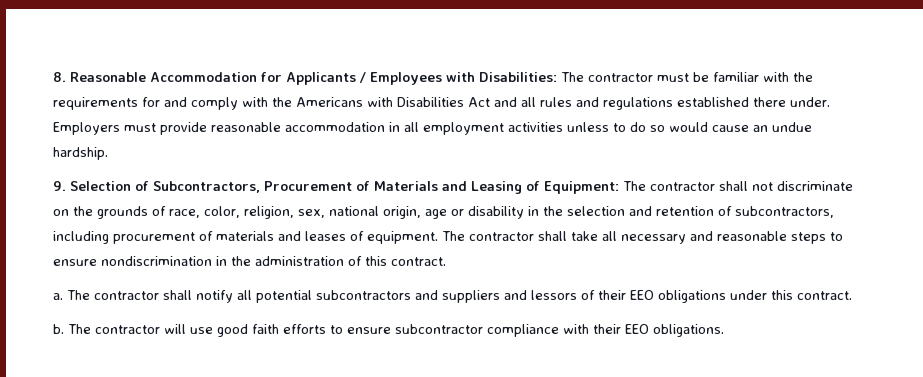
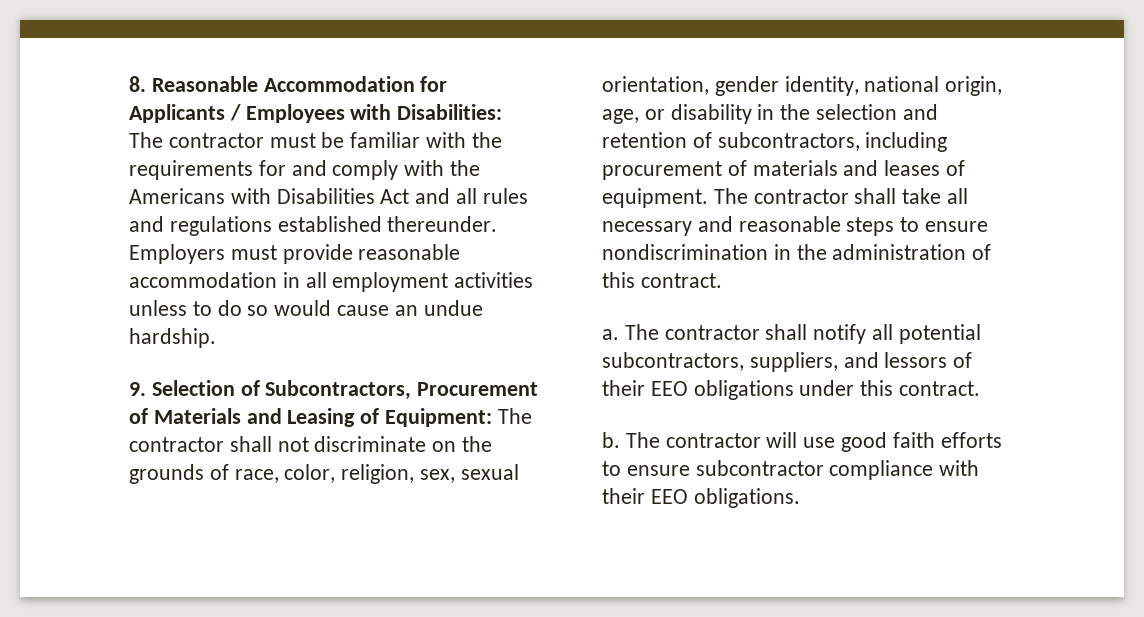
[753,97,830,107] there under. -> [387,216,498,232] thereunder.
(325, 213) none -> [460,464,519,480] [602,76,859,96] sexual orientation, gender identity,
[425,209,447,219] age -> [602,109,639,124] age,
[316,290,500,303] subcontractors and suppliers -> [602,352,838,372] subcontractors, suppliers,

